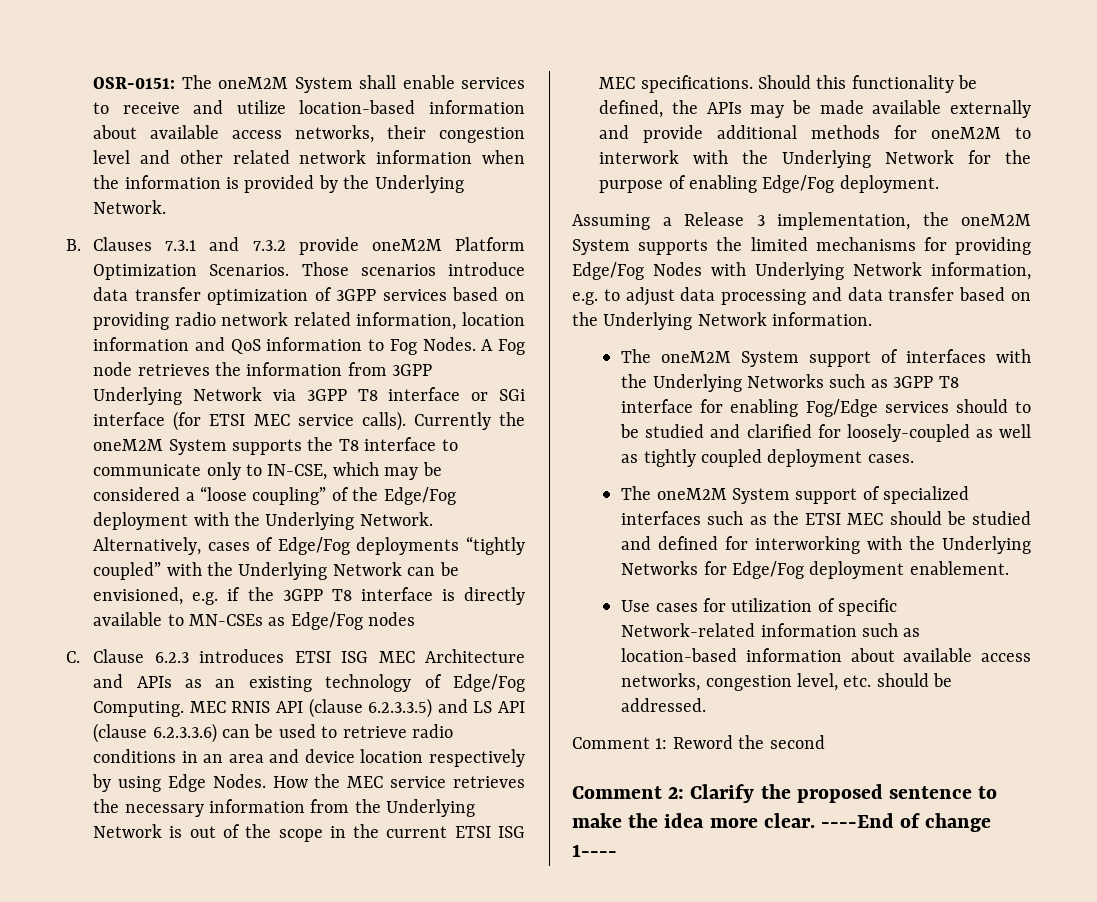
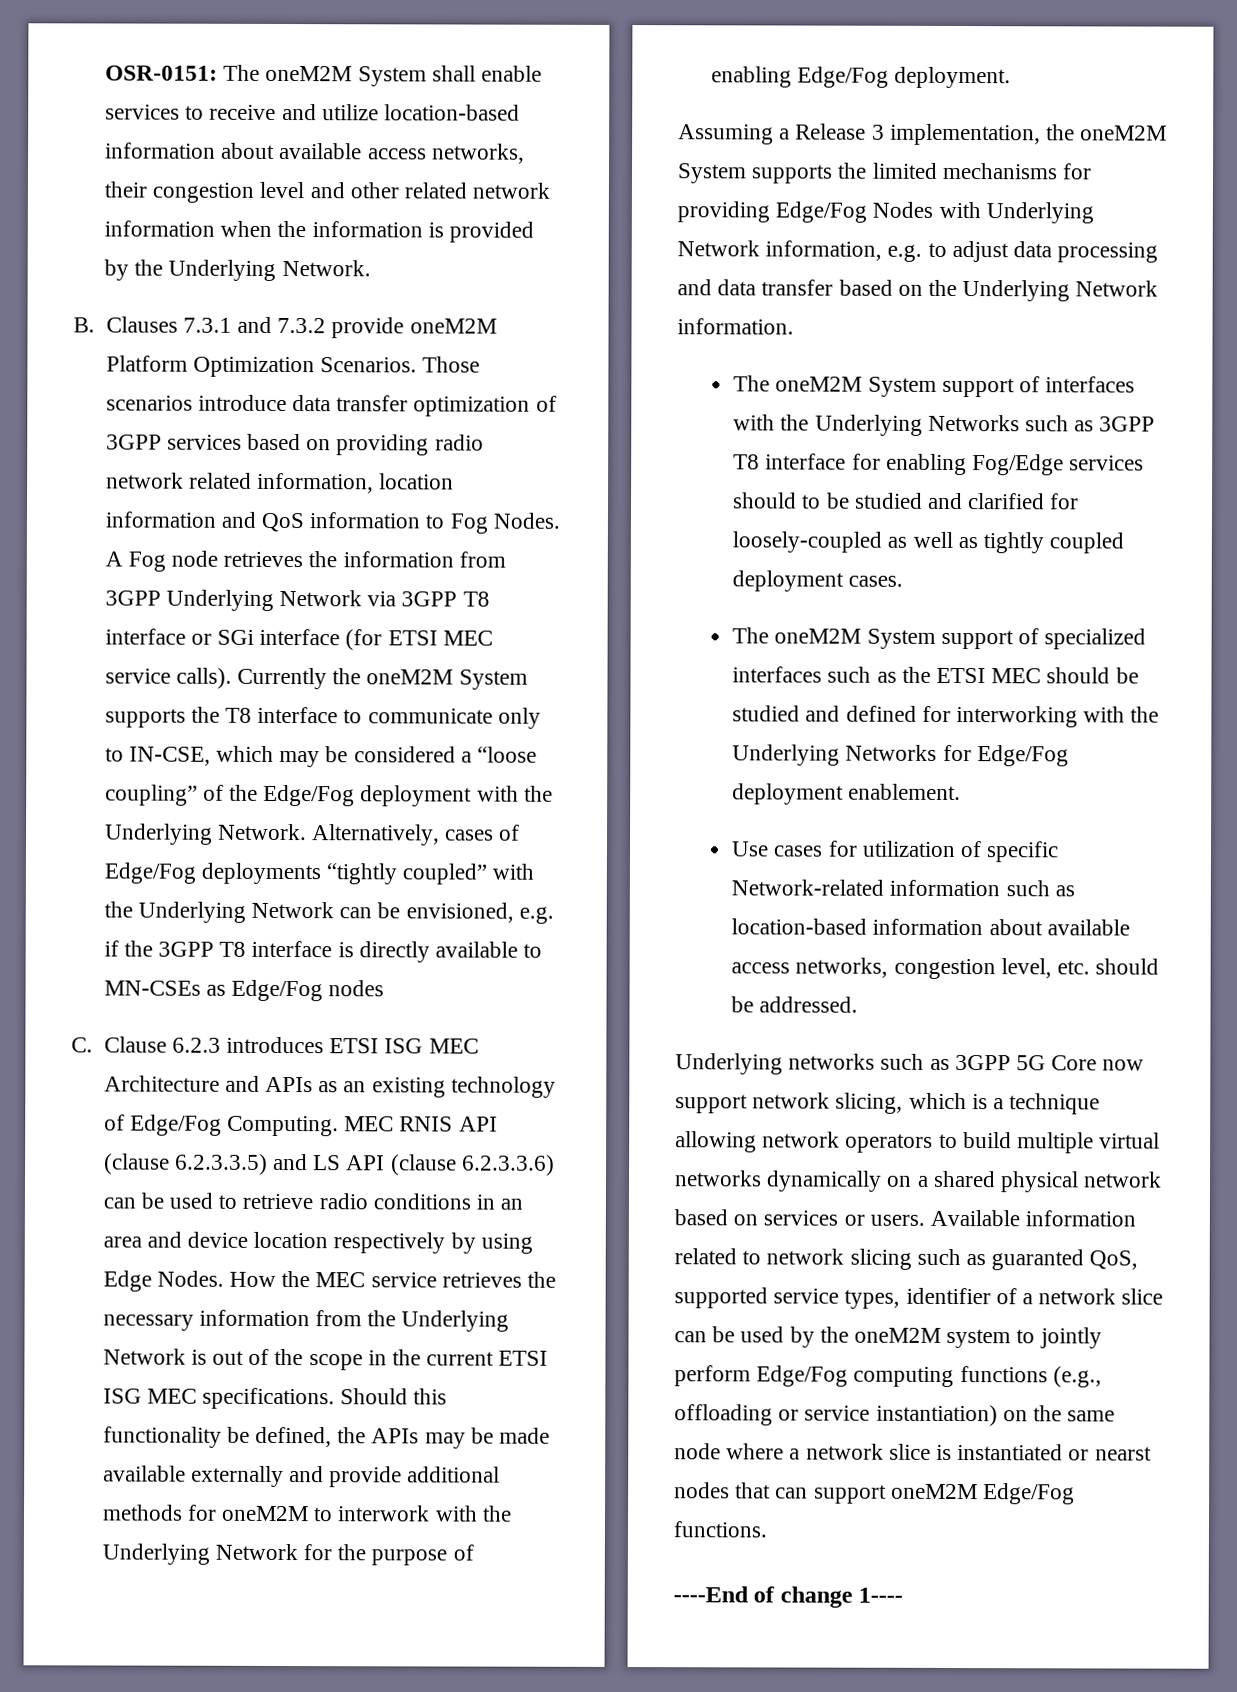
[572,735,825,749] [572,784,998,803] [572,813,815,828] Comment 1: Reword the second // Comment 2: Clarify the proposed sentence to make the idea more clear. -> [675,1053,1145,1075] [675,1092,1101,1115] [675,1131,1161,1154] [674,1170,1163,1193] [674,1209,1137,1227] [674,1248,1139,1271] [674,1287,1164,1309] [674,1326,1102,1349] [674,1365,1102,1388] [674,1404,1116,1427] [674,1443,1152,1461] [674,1482,1076,1505] [673,1521,767,1538] Underlying networks such as 3GPP 5G Core now support network slicing, which is a technique allowing network operators to build multiple virtual networks dynamically on a shared physical network based on services or users. Available information related to network slicing such as guaranted QoS, supported service types, identifier of a network slice can be used by the oneM2M system to jointly perform Edge/Fog computing functions (e.g., offloading or service instantiation) on the same node where a network slice is instantiated or nearst nodes that can support oneM2M Edge/Fog functions. //

